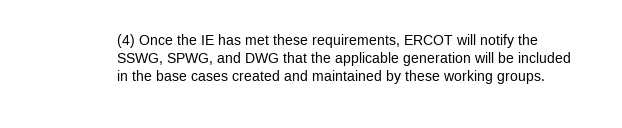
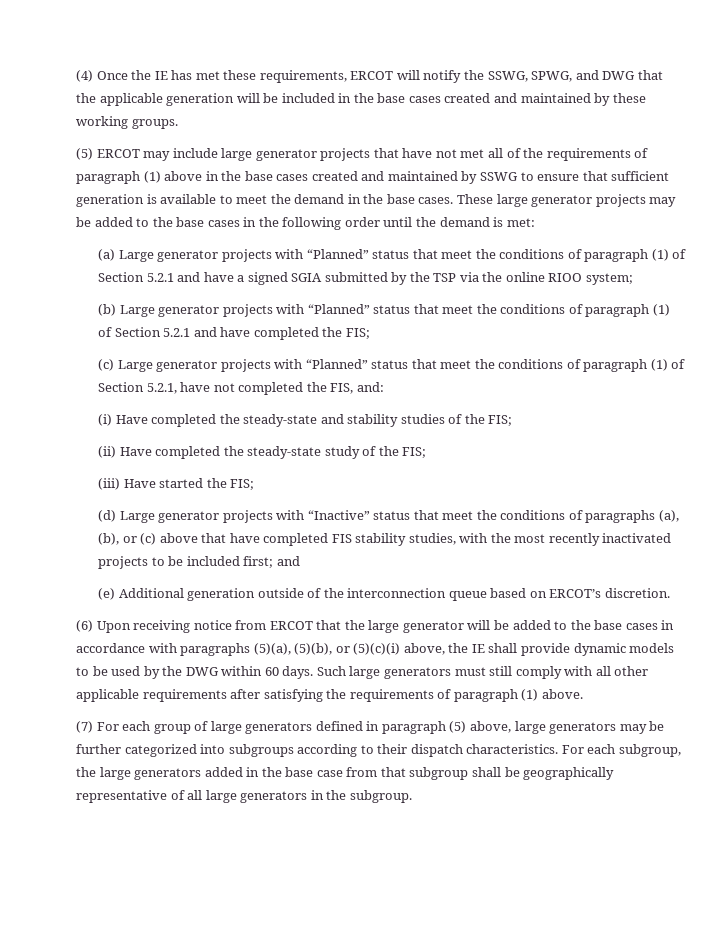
(545, 78) none -> [76,148,649,161] [76,171,670,184] [76,194,677,207] [76,217,535,230] [98,249,687,262] [98,272,633,285] [98,304,670,317] [98,327,370,340] [98,359,686,372] [98,382,384,395] [98,414,513,427] [98,446,427,459] [98,478,255,490] [98,510,679,523] [98,533,672,546] [98,556,300,569] [98,588,670,601] [76,620,675,633] [76,643,675,656] [76,666,649,679] [76,689,583,702] [76,721,665,734] [76,744,681,757] [76,767,615,780] [76,790,412,803] // (5) ERCOT may include large generator projects that have not met all of the requirements of paragraph (1) above in the base cases created and maintained by SSWG to ensure that sufficient generation is available to meet the demand in the base cases. These large generator projects may be added to the base cases in the following order until the demand is met: // (a) Large generator projects with “Planned” status that meet the conditions of paragraph (1) of Section 5.2.1 and have a signed SGIA submitted by the TSP via the online RIOO system; // (b) Large generator projects with “Planned” status that meet the conditions of paragraph (1) of Section 5.2.1 and have completed the FIS; // (c) Large generator projects with “Planned” status that meet the conditions of paragraph (1) of Section 5.2.1, have not completed the FIS, and: // (i) Have completed the steady-state and stability studies of the FIS; // (ii) Have completed the steady-state study of the FIS; // (iii) Have started the FIS; // (d) Large generator projects with “Inactive” status that meet the conditions of paragraphs (a), (b), or (c) above that have completed FIS stability studies, with the most recently inactivated projects to be included first; and // (e) Additional generation outside of the interconnection queue based on ERCOT’s discretion. // (6) Upon receiving notice from ERCOT that the large generator will be added to the base cases in accordance with paragraphs (5)(a), (5)(b), or (5)(c)(i) above, the IE shall provide dynamic models to be used by the DWG within 60 days. Such large generators must still comply with all other applicable requirements after satisfying the requirements of paragraph (1) above. // (7) For each group of large generators defined in paragraph (5) above, large generators may be further categorized into subgroups according to their dispatch characteristics. For each subgroup, the large generators added in the base case from that subgroup shall be geographically representative of all large generators in the subgroup.

